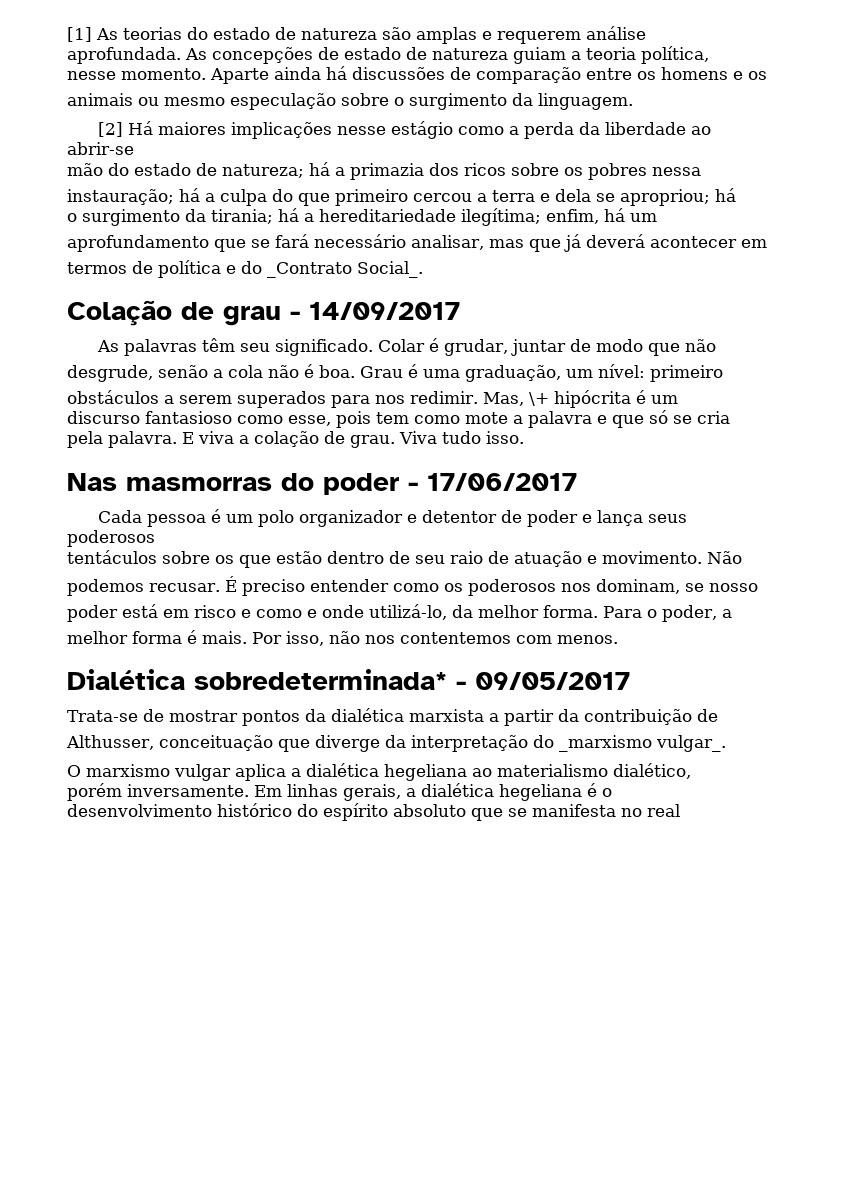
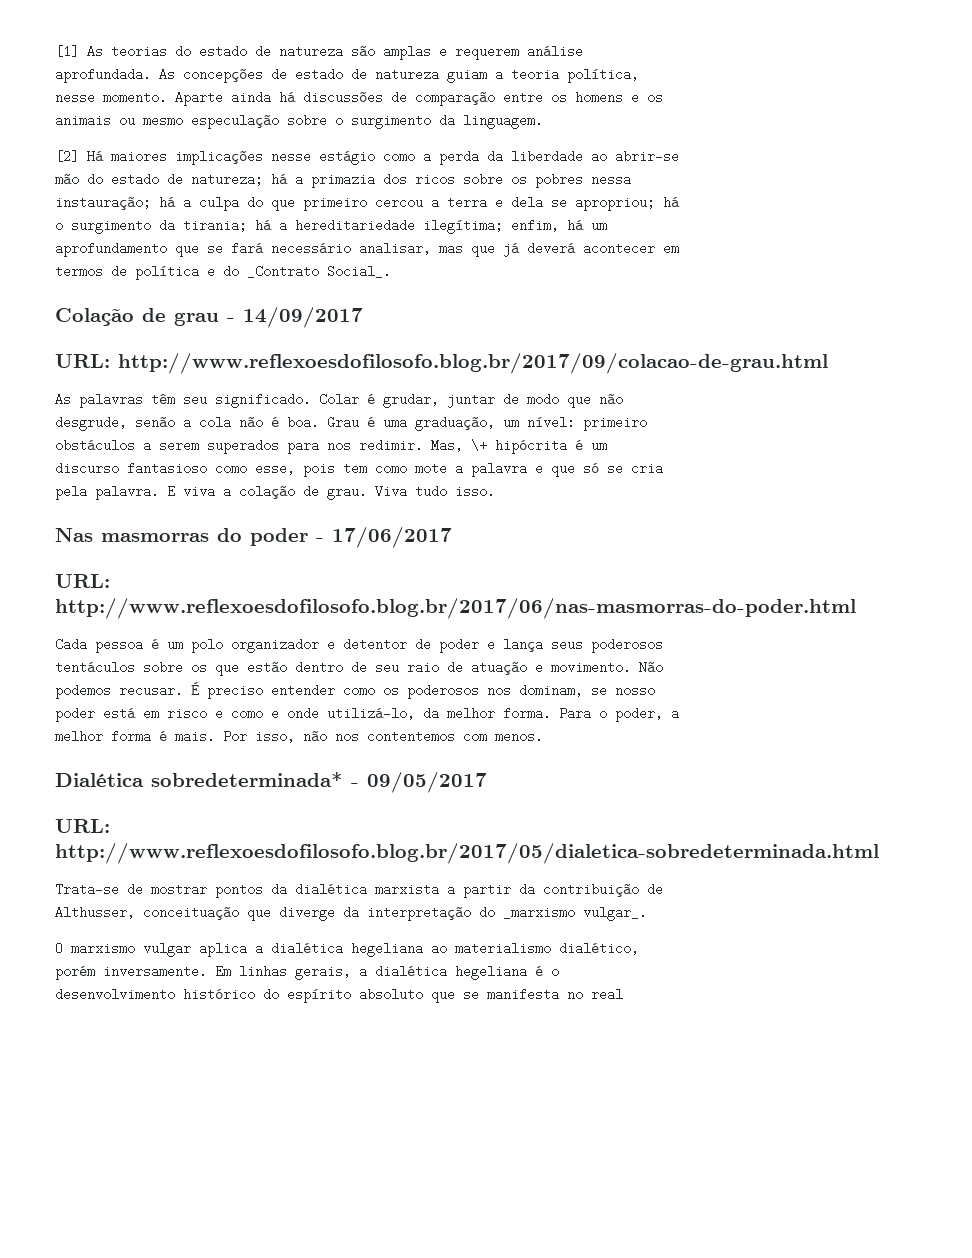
(460, 311) none -> [55,353,828,374] // URL: http://www.reflexoesdofilosofo.blog.br/2017/09/colacao-de-grau.html
(577, 482) none -> [55,574,110,588] [55,598,856,619] // URL: http://www.reflexoesdofilosofo.blog.br/2017/06/nas-masmorras-do-poder.html
(630, 681) none -> [55,819,110,833] [55,843,879,864] // URL: http://www.reflexoesdofilosofo.blog.br/2017/05/dialetica-sobredeterminada.html

